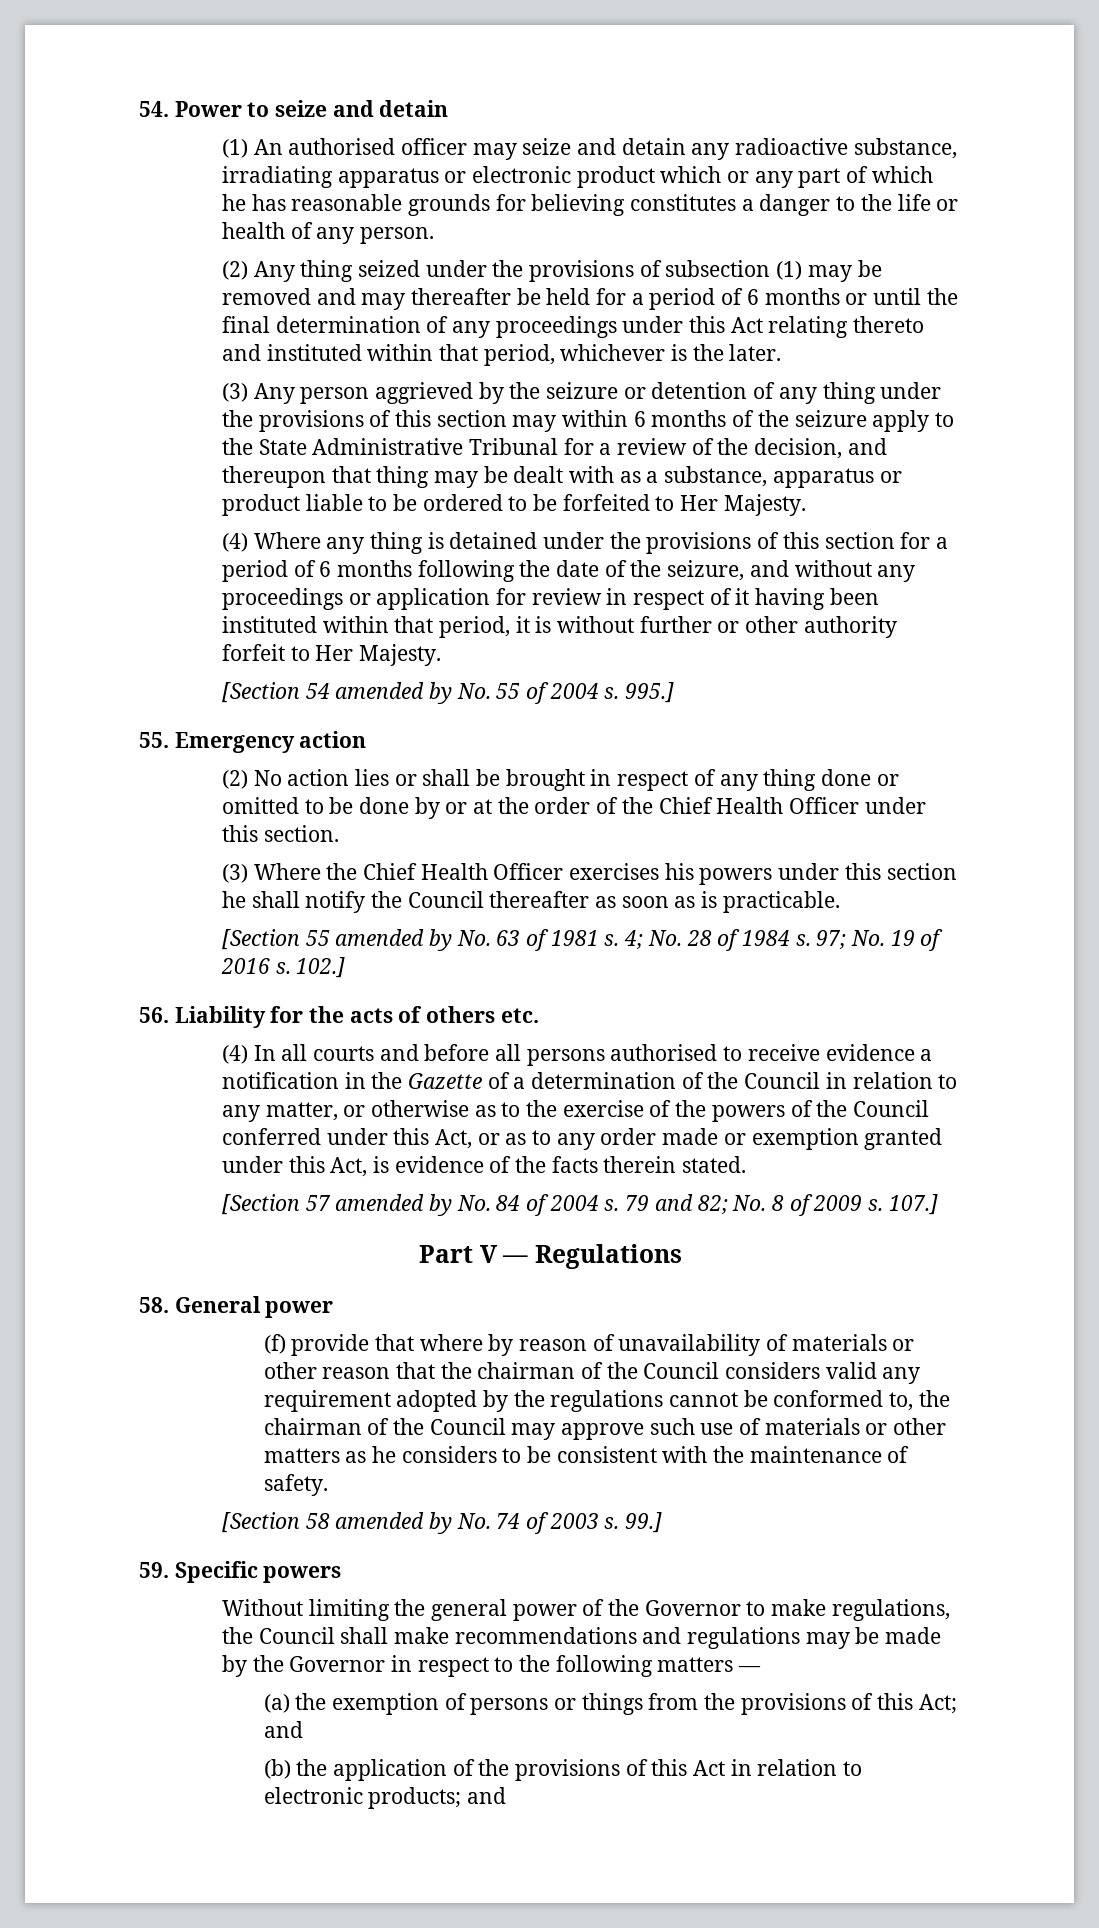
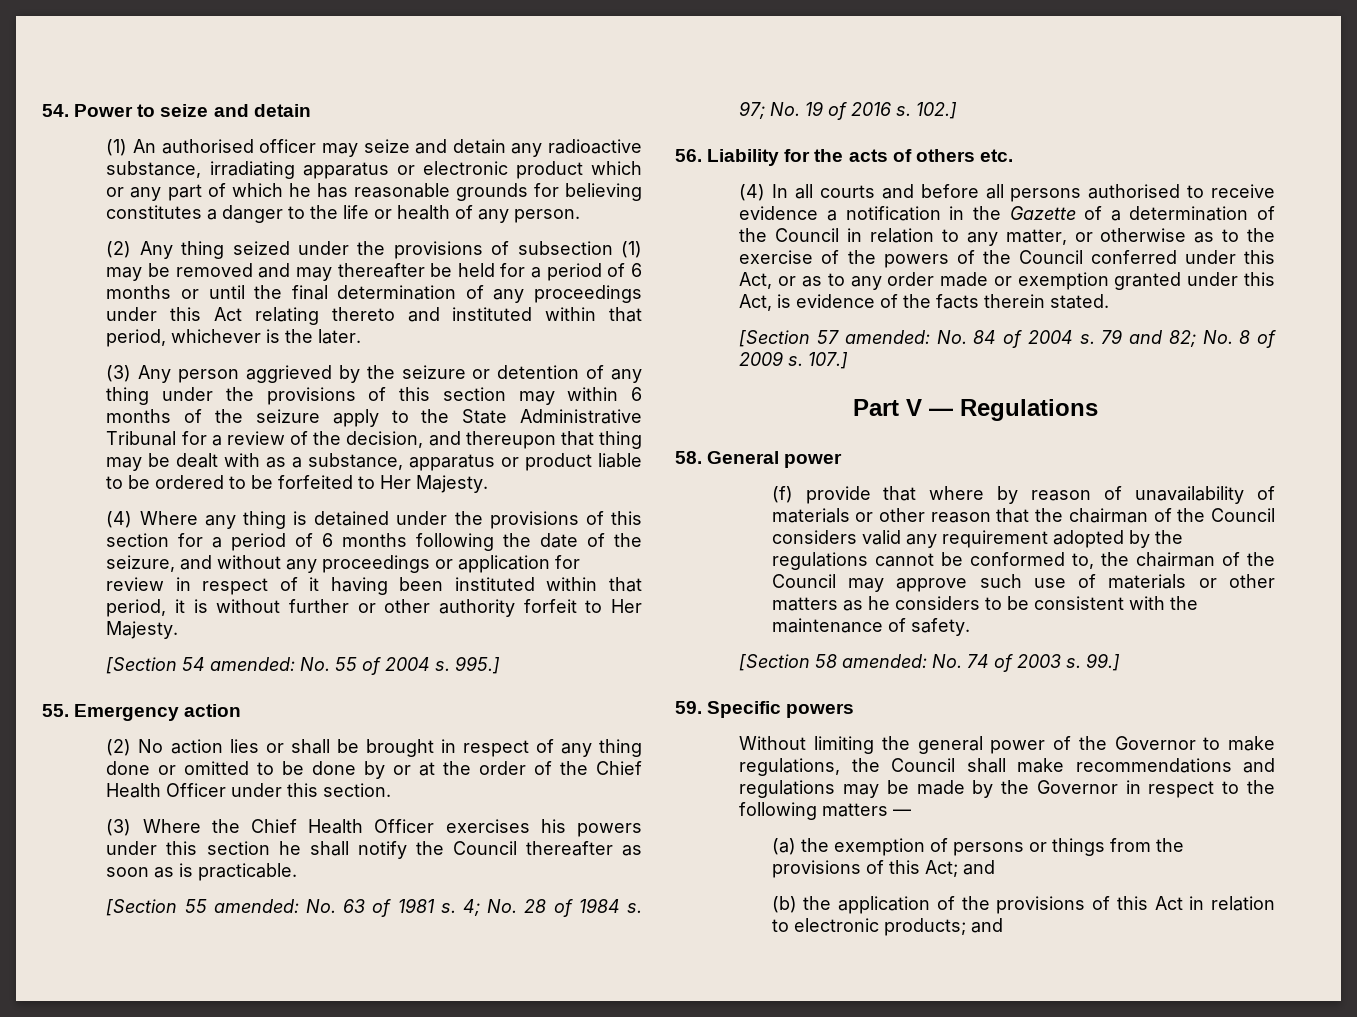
[335,682,453,704] amended by -> [210,657,296,671] amended:
[335,929,453,951] amended by -> [213,899,299,913] amended:
[335,1194,453,1216] amended by -> [844,330,930,344] amended:
[335,1512,453,1534] amended by -> [842,654,928,668] amended:

